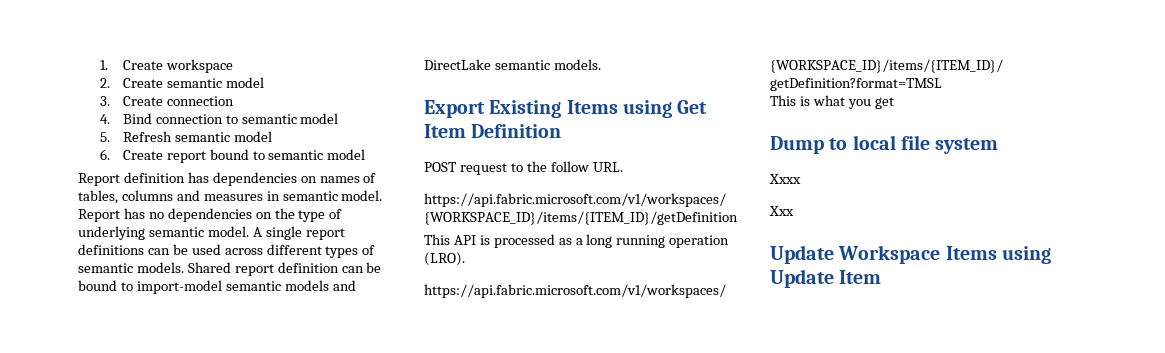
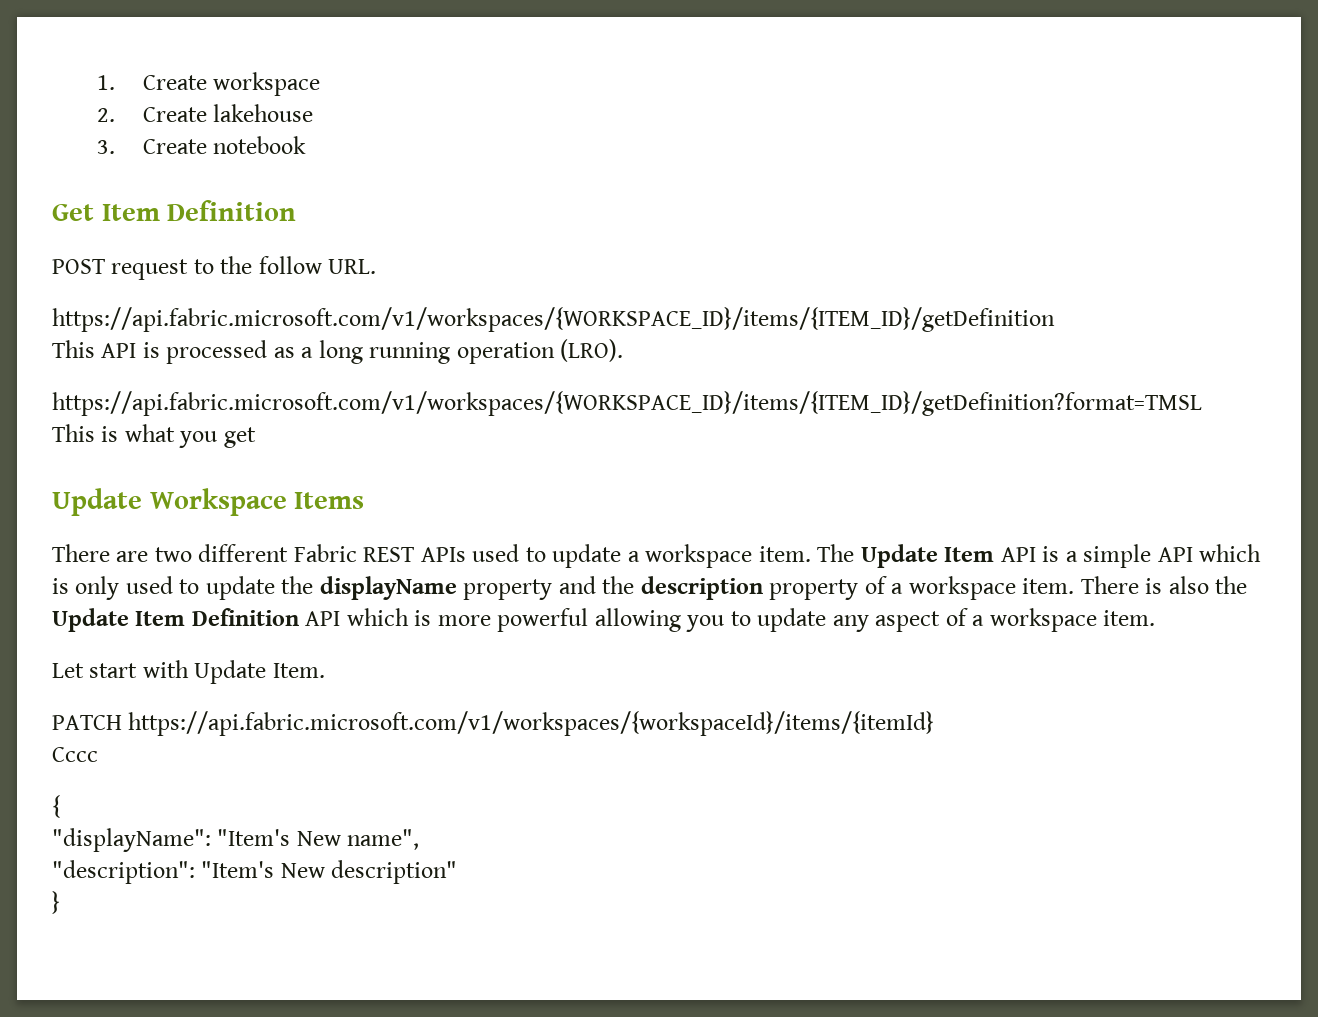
[166,77,264,88] semantic model -> [213,104,314,122] lakehouse
[166,96,234,106] [100,113,339,124] [100,131,272,142] [100,149,366,163] [78,172,377,186] [78,190,383,204] [78,208,343,222] [78,226,345,240] [78,244,376,258] [78,262,382,276] [78,280,356,294] [424,59,601,70] [424,100,672,118] connection // 4. Bind connection to semantic model // 5. Refresh semantic model // 6. Create report bound to semantic model // Report definition has dependencies on names of tables, columns and measures in semantic model. Report has no dependencies on the type of underlying semantic model. A single report definitions can be used across different types of semantic models. Shared report definition can be bound to import-model semantic models and DirectLake semantic models. // Export Existing Items using -> [213,136,307,154] notebook //
[770,135,999,154] [769,174,801,184] [769,206,794,216] [770,245,1051,264] [770,269,882,288] Dump to local file system // Xxxx // Xxx // Update Workspace Items using Update Item -> [52,488,365,516] [52,544,1262,568] [52,576,1248,600] [52,608,1156,632] [52,660,325,684] [52,711,935,736] [52,747,98,762] [52,795,60,818] [52,828,420,852] [52,860,458,884] [52,891,60,914] Update Workspace Items // There are two different Fabric REST APIs used to update a workspace item. The Update Item API is a simple API which is only used to update the displayName property and the description property of a workspace item. There is also the Update Item Definition API which is more powerful allowing you to update any aspect of a workspace item. // Let start with Update Item. // PATCH https://api.fabric.microsoft.com/v1/workspaces/{workspaceId}/items/{itemId} // Cccc // { // "displayName": "Item's New name", // "description": "Item's New description" // }

